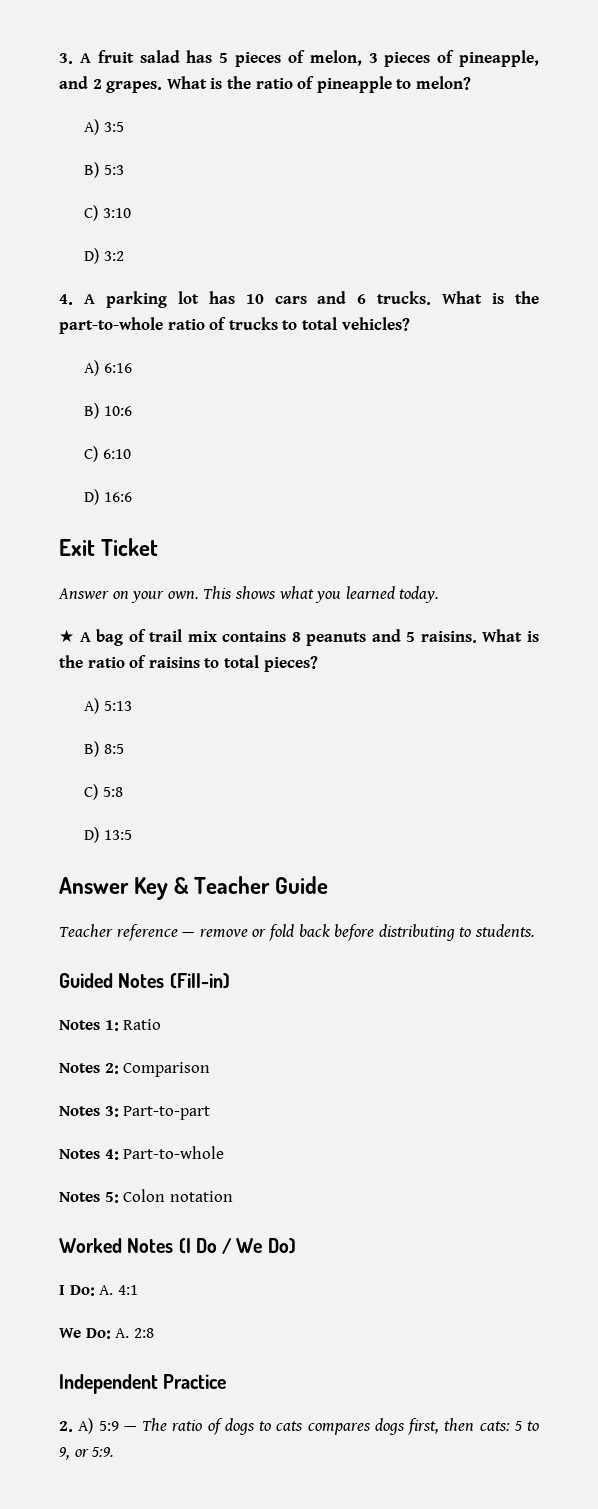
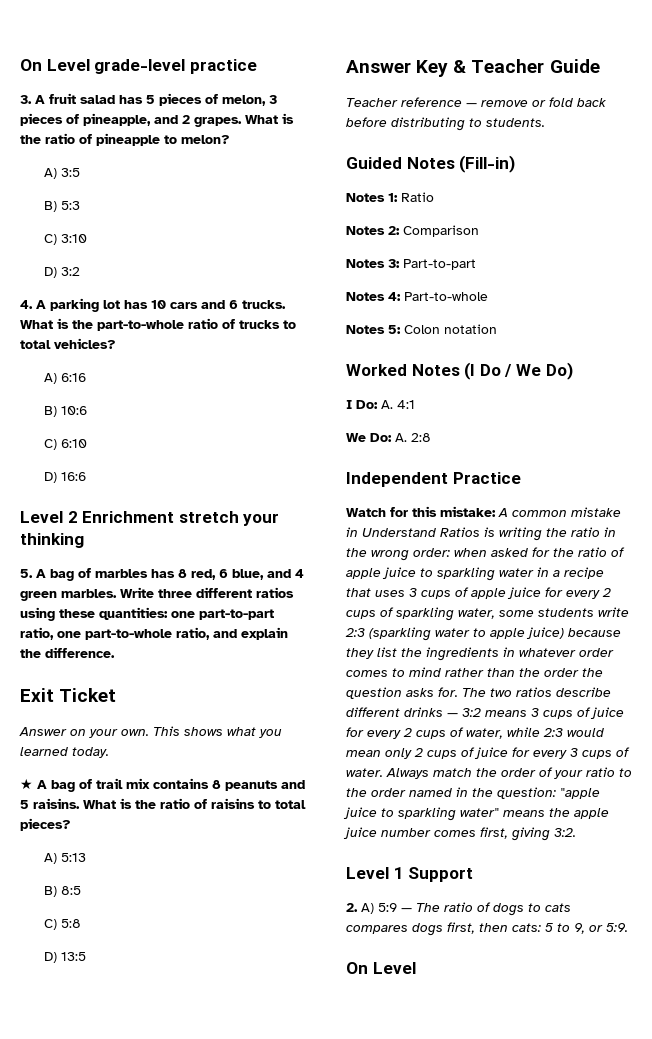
(59, 58) none -> [20,59,257,74] On Level grade-level practice //
(132, 497) none -> [20,511,280,526] [20,533,84,548] [20,568,304,581] [20,587,294,601] [20,607,274,621] [20,627,288,640] [20,647,115,658] // Level 2 Enrichment stretch your thinking // 5. A bag of marbles has 8 red, 6 blue, and 4 green marbles. Write three different ratios using these quantities: one part-to-part ratio, one part-to-whole ratio, and explain the difference.
(227, 1381) none -> [346,506,621,517] [346,527,616,541] [346,547,625,561] [346,567,604,581] [346,587,611,599] [346,607,629,621] [345,627,621,641] [346,647,614,661] [346,667,603,677] [346,687,611,699] [346,707,624,719] [346,727,604,739] [346,747,630,759] [346,767,632,779] [346,787,600,799] [343,807,609,821] [343,827,576,841] [346,867,474,882] // Watch for this mistake: A common mistake in Understand Ratios is writing the ratio in the wrong order: when asked for the ratio of apple juice to sparkling water in a recipe that uses 3 cups of apple juice for every 2 cups of sparkling water, some students write 2:3 (sparkling water to apple juice) because they list the ingredients in whatever order comes to mind rather than the order the question asks for. The two ratios describe different drinks — 3:2 means 3 cups of juice for every 2 cups of water, while 2:3 would mean only 2 cups of juice for every 3 cups of water. Always match the order of your ratio to the order named in the question: "apple juice to sparkling water" means the apple juice number comes first, giving 3:2. // Level 1 Support
(115, 1452) none -> [346,962,416,974] // On Level

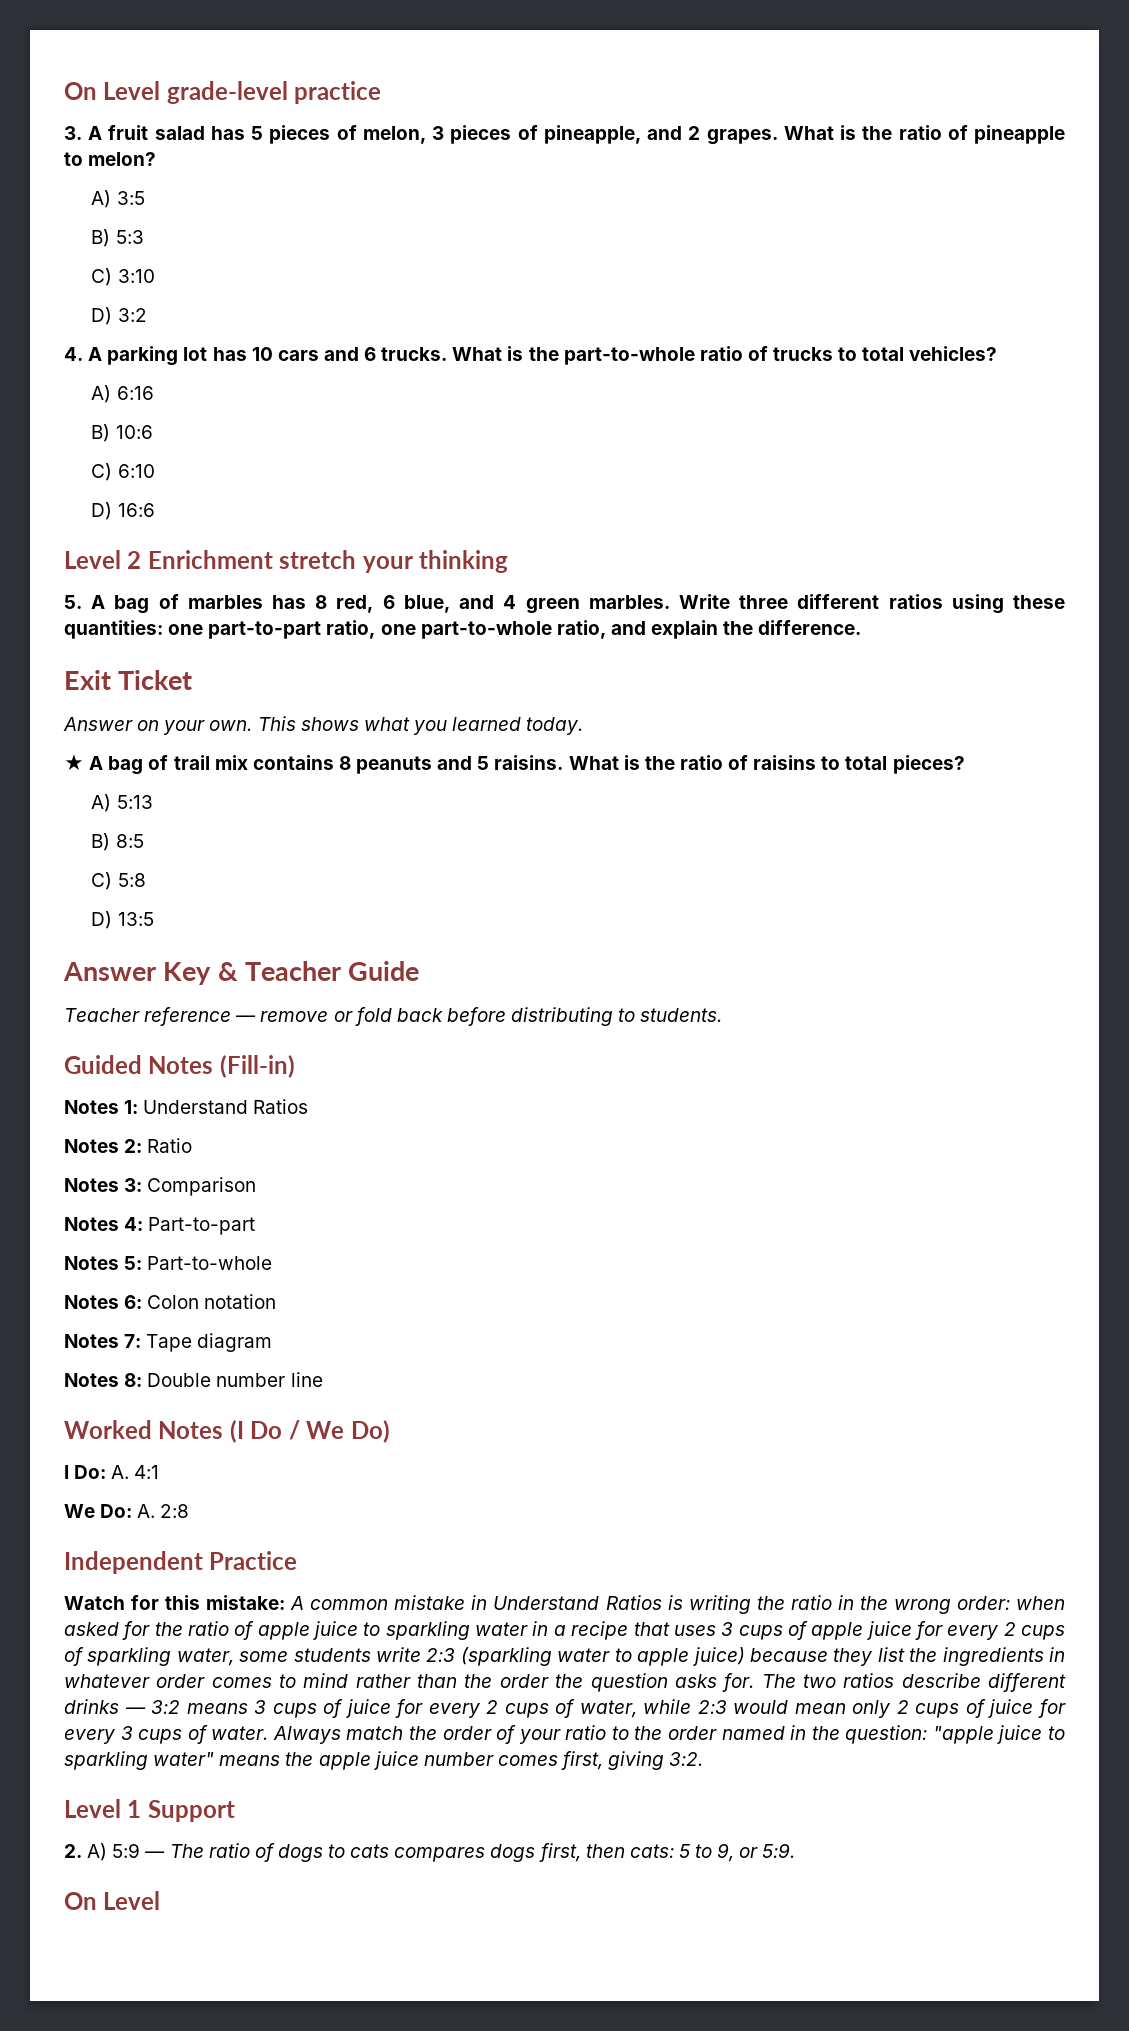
(398, 197) none -> [143,1099,309,1114] [64,1139,143,1153] Understand Ratios // Notes 2:
[388,226,400,235] 2: -> [124,1178,143,1192] 3:
[388,259,400,268] 3: -> [124,1217,144,1231] 4:
[388,292,401,301] 4: -> [124,1256,143,1270] 5:
[388,325,401,334] 5: -> [124,1295,143,1309] 6:
(497, 329) none -> [64,1333,273,1352] [64,1372,323,1387] // Notes 7: Tape diagram // Notes 8: Double number line

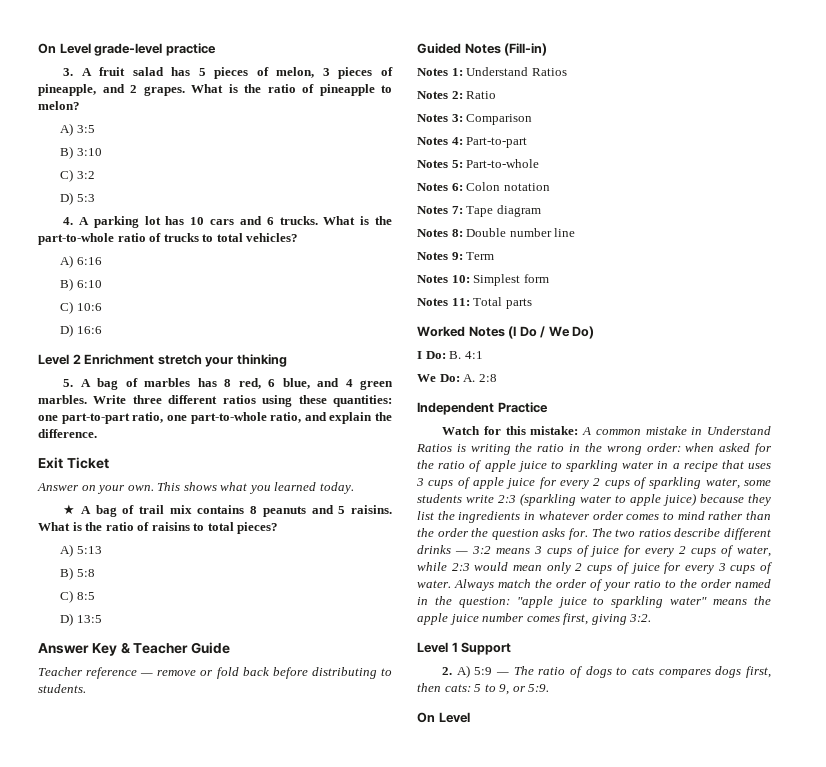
[115,230,144,244] [91,268,155,286] [91,307,147,325] 5:3 // C) 3:10 // D) 3:2 -> [76,148,102,156] [60,169,95,182] [60,192,95,205] 3:10 // C) 3:2 // D) 5:3
[115,425,153,439] [91,463,155,481] 10:6 // C) 6:10 -> [76,280,102,288] [60,301,102,314] 6:10 // C) 10:6
[115,834,144,848] [91,872,146,890] 8:5 // C) 5:8 -> [76,569,95,577] [60,590,95,603] 5:8 // C) 8:5
(323, 1379) none -> [417,252,495,260] [417,274,549,286] [417,297,532,309] // Notes 9: Term // Notes 10: Simplest form // Notes 11: Total parts
[111,1465,130,1479] A. -> [449,351,462,359] B.

